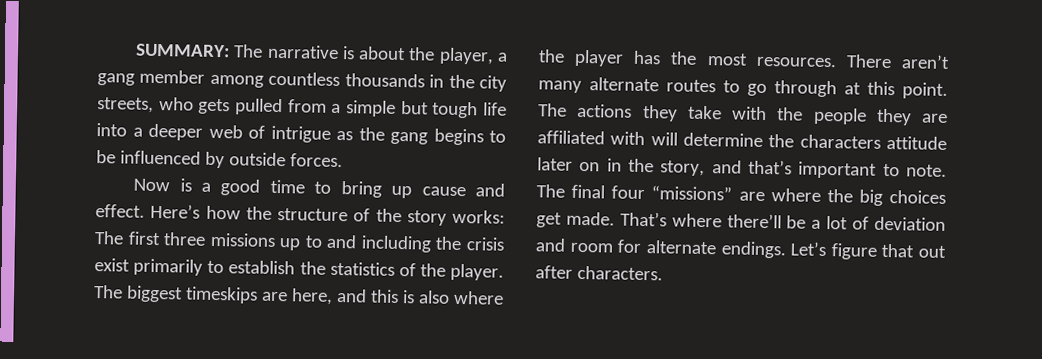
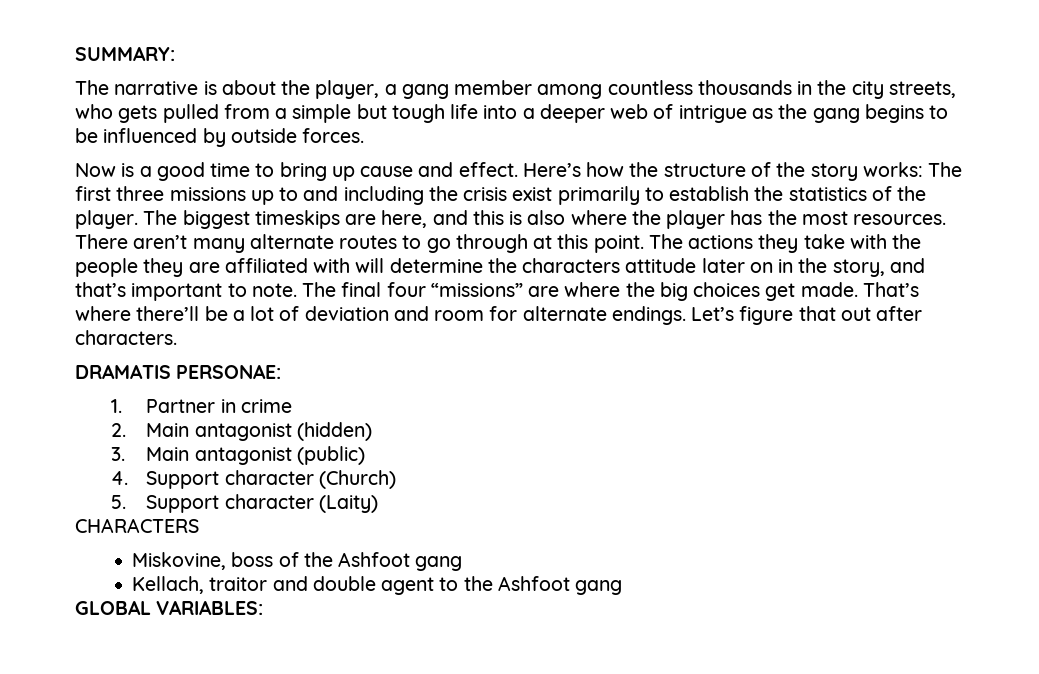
(231, 50) none -> (175, 53) //
(663, 273) none -> [75,364,282,379] [110,399,292,413] [110,422,372,441] [110,446,365,465] [110,470,396,489] [110,494,378,513] [75,518,199,533] [132,552,463,571] [132,576,623,595] [75,600,264,615] // DRAMATIS PERSONAE: // 1. Partner in crime // 2. Main antagonist (hidden) // 3. Main antagonist (public) // 4. Support character (Church) // 5. Support character (Laity) // CHARACTERS // Miskovine, boss of the Ashfoot gang // Kellach, traitor and double agent to the Ashfoot gang // GLOBAL VARIABLES:

